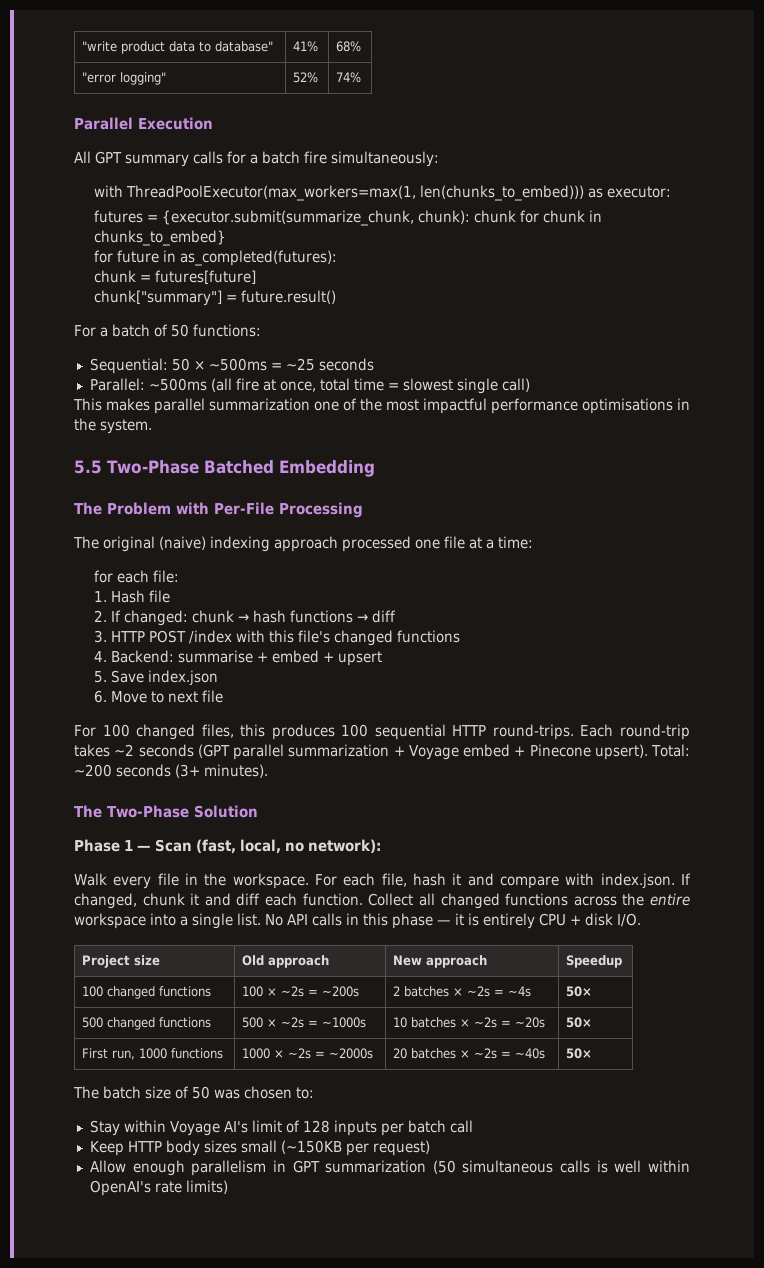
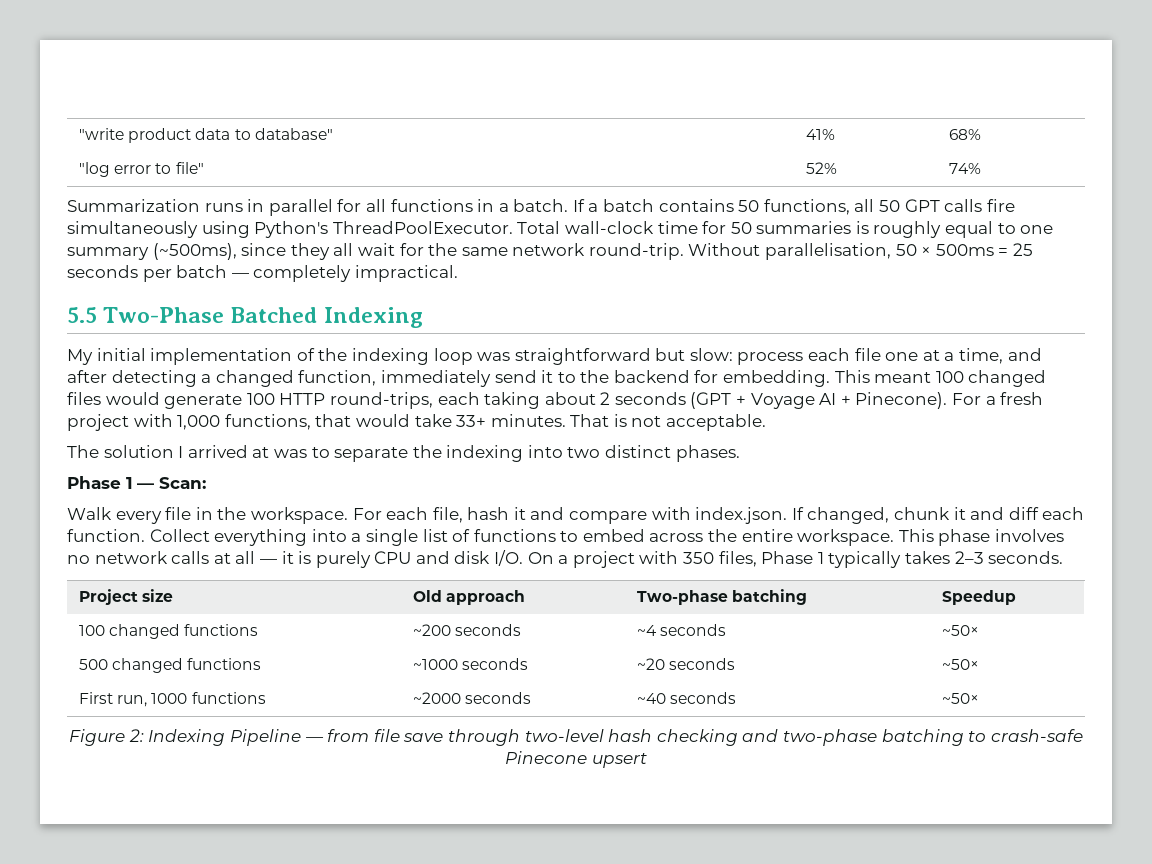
[82,72,167,85] [293,72,319,83] [336,72,362,83] [74,117,213,130] [74,151,439,167] [93,185,671,201] [93,210,602,226] [93,230,226,246] [93,250,337,266] [93,270,256,284] [93,290,336,306] [74,324,261,337] [89,358,374,374] [89,378,530,394] [73,398,690,414] [74,418,152,434] [74,460,375,477] [74,502,363,518] [73,536,533,552] [93,570,179,583] [93,590,170,603] [93,610,396,626] [93,630,460,646] [93,650,382,666] [93,670,218,686] [93,690,223,703] [74,724,690,740] [74,744,691,760] [74,764,268,778] [74,805,258,818] [74,839,381,854] "error logging" | 52% | 74% // Parallel Execution // All GPT summary calls for a batch fire simultaneously: // with ThreadPoolExecutor(max_workers=max(1, len(chunks_to_embed))) as executor: // futures = {executor.submit(summarize_chunk, chunk): chunk for chunk in chunks_to_embed} // for future in as_completed(futures): // chunk = futures[future] // chunk["summary"] = future.result() // For a batch of 50 functions: // Sequential: 50 × ~500ms = ~25 seconds // Parallel: ~500ms (all fire at once, total time = slowest single call) // This makes parallel summarization one of the most impactful performance optimisations in the system. // 5.5 Two-Phase Batched Embedding // The Problem with Per-File Processing // The original (naive) indexing approach processed one file at a time: // for each file: // 1. Hash file // 2. If changed: chunk → hash functions → diff // 3. HTTP POST /index with this file's changed functions // 4. Backend: summarise + embed + upsert // 5. Save index.json // 6. Move to next file // For 100 changed files, this produces 100 sequential HTTP round-trips. Each round-trip takes ~2 seconds (GPT parallel summarization + Voyage embed + Pinecone upsert). Total: ~200 seconds (3+ minutes). // The Two-Phase Solution // Phase 1 — Scan (fast, local, no network): -> [79,162,204,177] [806,162,838,174] [949,163,982,174] [67,199,1015,216] [67,221,1054,238] [67,243,1034,260] [67,265,458,282] [67,307,423,328] [67,348,1042,365] [67,370,1047,387] [67,392,1044,409] [67,414,767,431] [67,445,740,462] [67,476,206,489] "log error to file" | 52% | 74% // Summarization runs in parallel for all functions in a batch. If a batch contains 50 functions, all 50 GPT calls fire simultaneously using Python's ThreadPoolExecutor. Total wall-clock time for 50 summaries is roughly equal to one summary (~500ms), since they all wait for the same network round-trip. Without parallelisation, 50 × 500ms = 25 seconds per batch — completely impractical. // 5.5 Two-Phase Batched Indexing // My initial implementation of the indexing loop was straightforward but slow: process each file one at a time, and after detecting a changed function, immediately send it to the backend for embedding. This meant 100 changed files would generate 100 HTTP round-trips, each taking about 2 seconds (GPT + Voyage AI + Pinecone). For a fresh project with 1,000 functions, that would take 33+ minutes. That is not acceptable. // The solution I arrived at was to separate the indexing into two distinct phases. // Phase 1 — Scan:
[418,893,691,909] [74,913,641,929] all changed functions across the entire workspace into a single list. No API calls in this phase — it is entirely CPU + disk I/O. -> [214,529,1065,546] [67,550,1064,568] everything into a single list of functions to embed across the entire workspace. This phase involves no network calls at all — it is purely CPU and disk I/O. On a project with 350 files, Phase 1 typically takes 2–3 seconds.
[393,955,488,968] New approach -> [637,589,808,605] Two-phase batching
[242,986,360,997] [393,986,532,997] [566,986,593,997] [82,1017,212,1030] [242,1017,367,1028] [393,1017,546,1028] [566,1017,593,1028] [82,1048,224,1060] [242,1048,374,1059] [393,1048,546,1059] [566,1048,593,1059] [73,1086,314,1099] [89,1120,473,1136] [89,1140,430,1156] [89,1160,690,1176] [89,1180,228,1196] 100 × ~2s = ~200s | 2 batches × ~2s = ~4s | 50× // 500 changed functions | 500 × ~2s = ~1000s | 10 batches × ~2s = ~20s | 50× // First run, 1000 functions | 1000 × ~2s = ~2000s | 20 batches × ~2s = ~40s | 50× // The batch size of 50 was chosen to: // Stay within Voyage AI's limit of 128 inputs per batch call // Keep HTTP body sizes small (~150KB per request) // Allow enough parallelism in GPT summarization (50 simultaneous calls is well within OpenAI's rate limits) -> [413,624,522,636] [637,624,727,636] [942,625,980,636] [79,658,262,673] [413,658,529,670] [637,658,736,670] [942,659,980,670] [79,692,266,707] [413,692,532,704] [637,692,737,704] [942,693,980,704] [69,729,1083,746] [505,751,647,768] ~200 seconds | ~4 seconds | ~50× // 500 changed functions | ~1000 seconds | ~20 seconds | ~50× // First run, 1000 functions | ~2000 seconds | ~40 seconds | ~50× // Figure 2: Indexing Pipeline — from file save through two-level hash checking and two-phase batching to crash-safe Pinecone upsert

